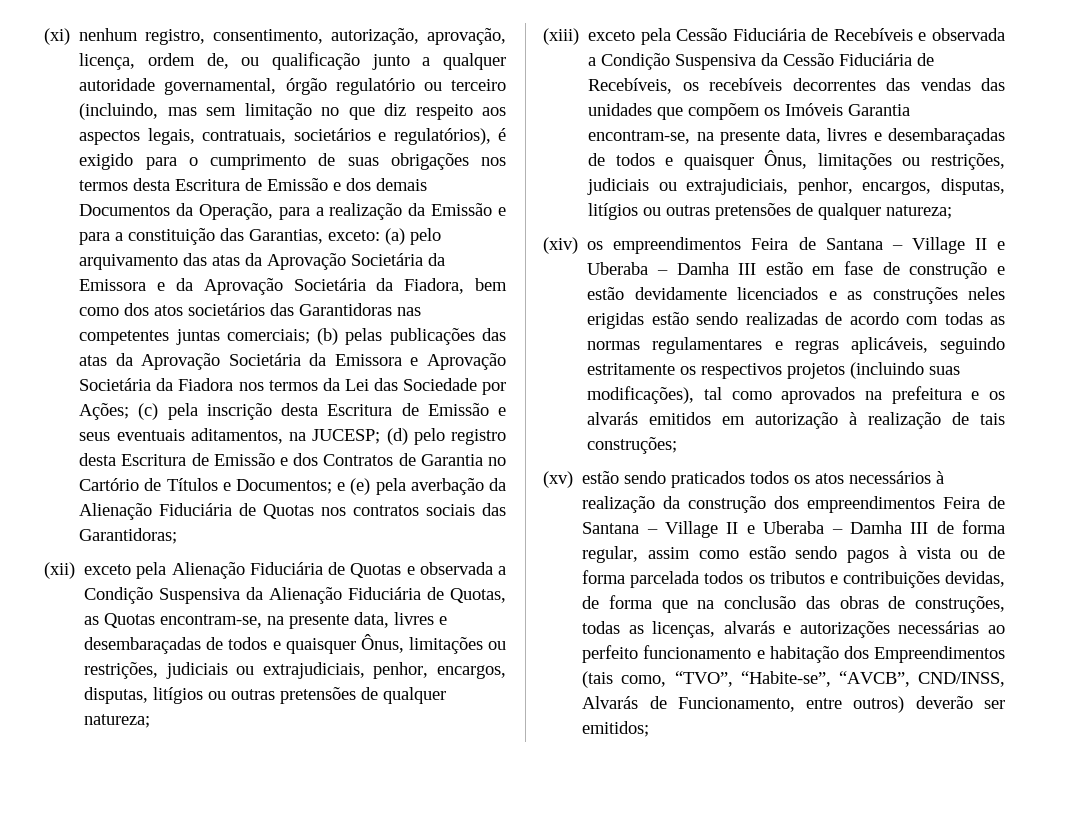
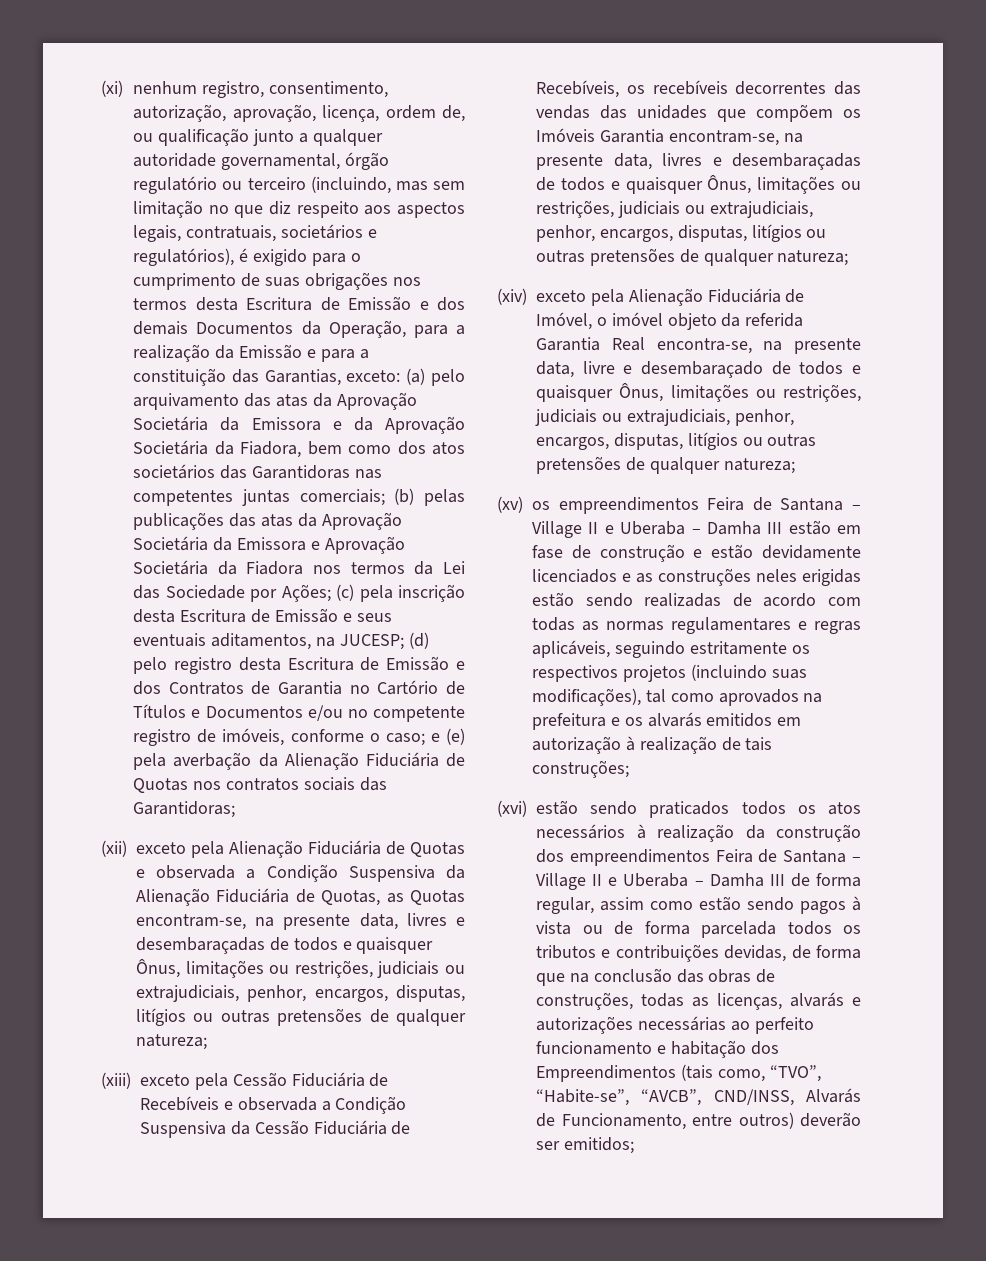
[236,479,333,494] Documentos; -> [205,705,465,722] [133,728,425,746] Documentos e/ou no competente registro de imóveis, conforme o caso;
(578, 245) none -> [536,288,805,306] [536,312,804,330] [536,337,861,354] [536,361,861,378] [536,383,861,402] [535,409,794,426] [536,432,817,450] [536,456,795,474] [497,496,523,513] exceto pela Alienação Fiduciária de Imóvel, o imóvel objeto da referida Garantia Real encontra-se, na presente data, livre e desembaraçado de todos e quaisquer Ônus, limitações ou restrições, judiciais ou extrajudiciais, penhor, encargos, disputas, litígios ou outras pretensões de qualquer natureza; // (xv)
[543,471,573,488] (xv) -> [497,800,527,817] (xvi)

